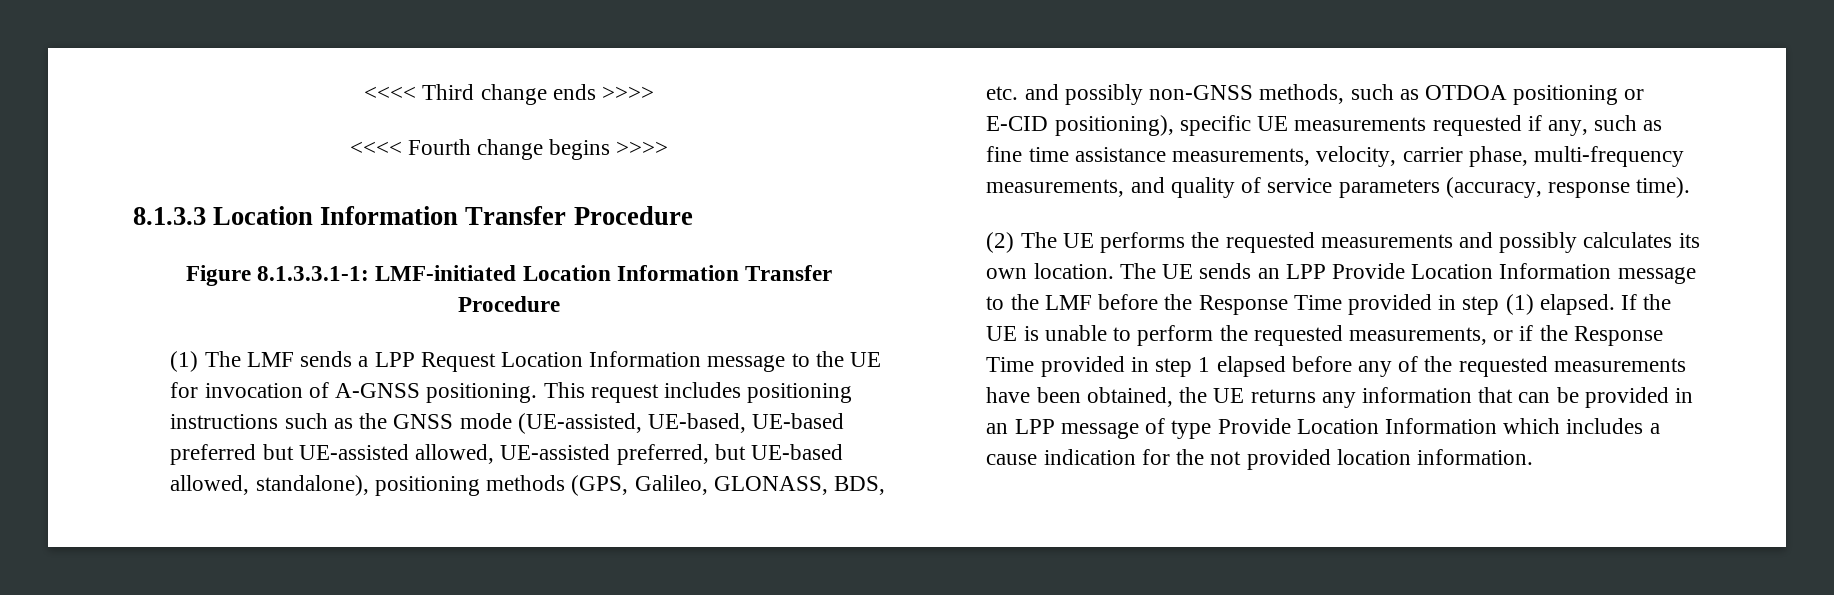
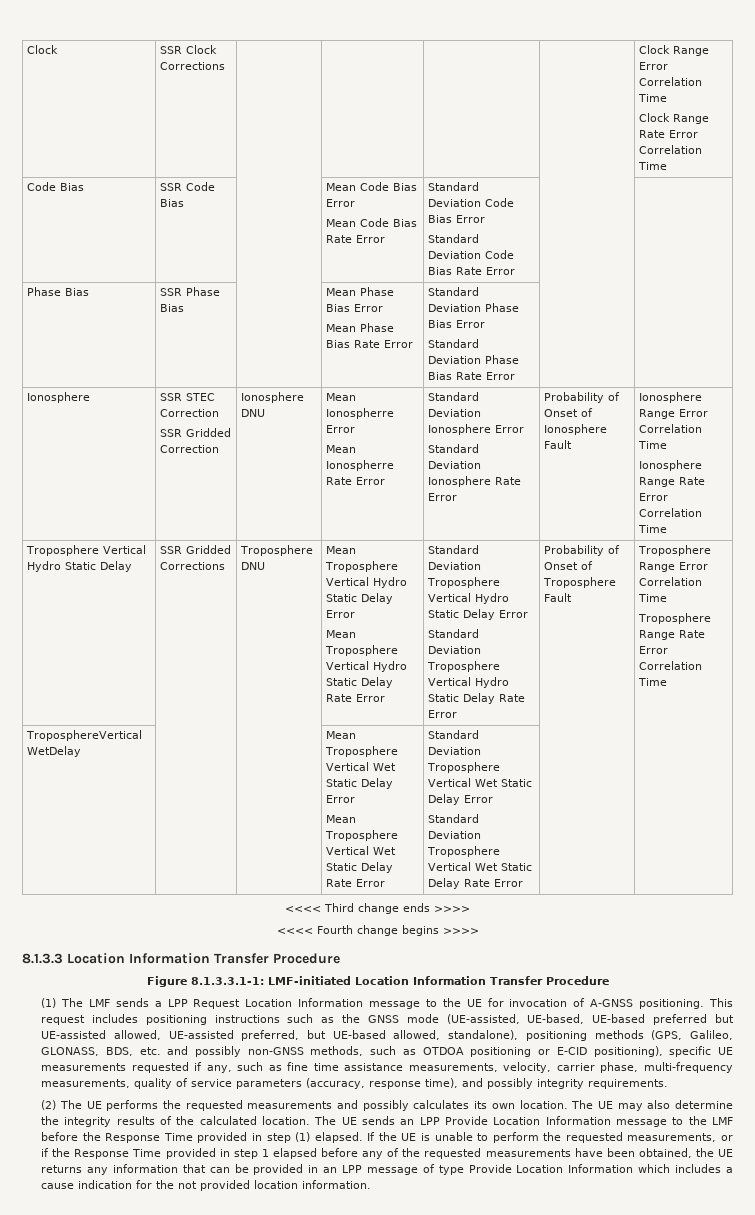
(364, 93) none -> [26,45,58,54] [159,45,217,54] [159,62,225,70] [638,45,709,56] [638,62,668,70] [638,77,702,86] [637,94,667,102] [638,113,709,124] [638,130,698,138] [638,145,702,154] [637,162,667,170] [26,182,84,191] [159,182,215,191] [159,199,184,207] [325,182,417,191] [325,199,355,207] [325,218,417,227] [325,235,385,243] [427,182,479,191] [427,198,514,207] [427,215,485,223] [427,234,479,243] [427,250,514,259] [427,267,515,275] [26,287,89,296] [159,287,220,296] [159,304,184,312] [325,287,394,296] [325,304,383,312] [325,323,394,332] [325,340,413,348] [427,287,479,296] [427,303,519,312] [427,320,485,328] [427,339,479,348] [427,355,519,364] [427,372,515,380] [26,392,90,403] [159,393,215,401] [159,409,219,417] [159,428,231,437] [159,445,219,453] [240,392,304,403] [240,409,265,417] [325,393,356,401] [325,408,394,419] [325,425,355,433] [325,445,356,453] [325,460,394,471] [325,477,385,485] [427,392,479,401] [427,409,481,417] [427,424,524,435] [427,444,479,453] [427,461,481,469] [427,476,521,487] [427,493,457,501] [543,392,620,403] [543,408,593,417] [543,424,607,435] [543,440,572,449] [638,392,702,403] [638,409,708,419] [638,424,702,433] [637,441,667,449] [638,460,702,471] [638,477,705,487] [638,493,668,501] [638,508,702,517] [637,525,667,533] [25,545,146,556] [26,561,132,572] [159,545,231,554] [159,562,225,570] [239,545,313,556] [240,562,265,570] [325,546,356,554] [324,561,398,572] [325,577,407,588] [325,593,393,604] [325,610,355,618] [325,630,356,638] [324,645,398,656] [325,661,407,672] [325,677,393,688] [325,694,385,702] [427,545,479,554] [427,562,481,570] [426,577,500,588] [427,593,509,604] [427,609,528,620] [427,629,479,638] [427,646,481,654] [426,661,500,672] [427,677,509,688] [427,693,525,704] [427,710,457,718] [543,545,620,556] [543,561,593,570] [542,577,616,588] [543,593,572,602] [637,545,711,556] [638,562,708,572] [638,577,702,586] [637,594,667,602] [637,613,711,624] [638,630,705,640] [638,646,668,654] [638,661,702,670] [637,678,667,686] [25,730,142,741] [26,746,81,757] [325,731,356,739] [324,746,398,757] [325,762,396,771] [325,778,393,789] [325,795,355,803] [325,815,356,823] [324,830,398,841] [325,846,396,855] [325,862,393,873] [325,879,385,887] [427,730,479,739] [427,747,481,755] [426,762,500,773] [427,778,532,787] [427,794,493,805] [427,814,479,823] [427,831,481,839] [426,846,500,857] [427,862,532,871] [427,878,523,889] Clock | SSR Clock Corrections | | | | | Clock Range Error Correlation Time // Clock Range Rate Error Correlation Time // Code Bias | SSR Code Bias | | Mean Code Bias Error // Mean Code Bias Rate Error | Standard Deviation Code Bias Error // Standard Deviation Code Bias Rate Error | | // Phase Bias | SSR Phase Bias | | Mean Phase Bias Error // Mean Phase Bias Rate Error | Standard Deviation Phase Bias Error // Standard Deviation Phase Bias Rate Error | | // Ionosphere | SSR STEC Correction // SSR Gridded Correction | Ionosphere DNU | Mean Ionospherre Error // Mean Ionospherre Rate Error | Standard Deviation Ionosphere Error // Standard Deviation Ionosphere Rate Error | Probability of Onset of Ionosphere Fault | Ionosphere Range Error Correlation Time // Ionosphere Range Rate Error Correlation Time // Troposphere Vertical Hydro Static Delay | SSR Gridded Corrections | Troposphere DNU | Mean Troposphere Vertical Hydro Static Delay Error // Mean Troposphere Vertical Hydro Static Delay Rate Error | Standard Deviation Troposphere Vertical Hydro Static Delay Error // Standard Deviation Troposphere Vertical Hydro Static Delay Rate Error | Probability of Onset of Troposphere Fault | Troposphere Range Error Correlation Time // Troposphere Range Rate Error Correlation Time // TroposphereVertical WetDelay | | | Mean Troposphere Vertical Wet Static Delay Error // Mean Troposphere Vertical Wet Static Delay Rate Error | Standard Deviation Troposphere Vertical Wet Static Delay Error // Standard Deviation Troposphere Vertical Wet Static Delay Rate Error | | //
[1130,177,1165,193] and -> (131, 1083) none
[1636,177,1691,198] time). -> [425,1078,669,1089] time), and possibly integrity requirements.
(1194, 271) none -> [617,1100,734,1111] [41,1116,357,1127] may also determine the integrity results of the calculated location. The UE

